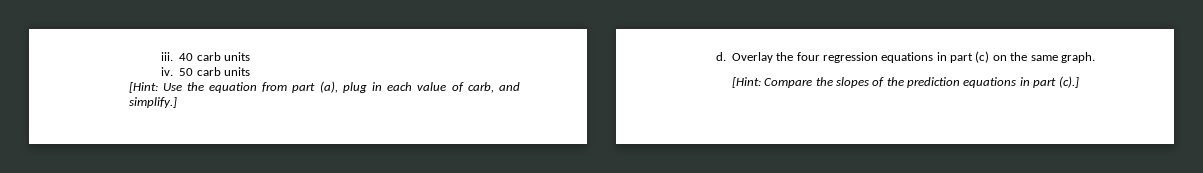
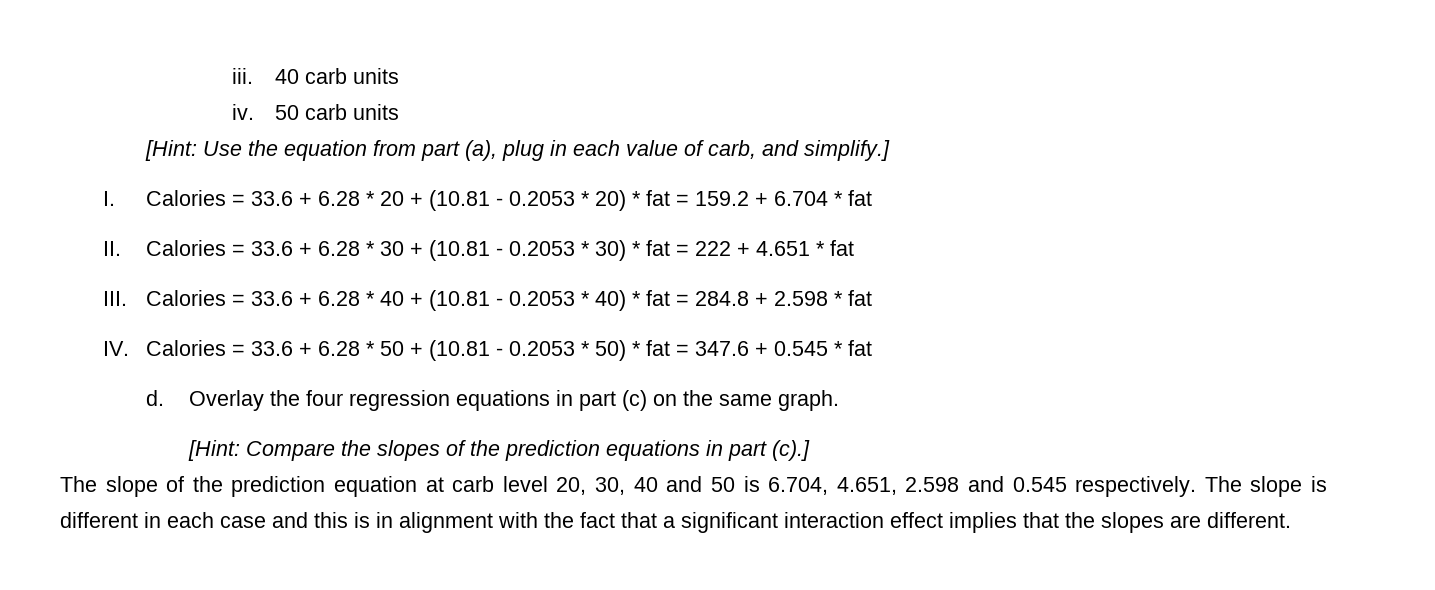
(177, 102) none -> [102,190,872,211] [102,240,854,261] [102,290,872,311] [102,340,872,361] // I. Calories = 33.6 + 6.28 * 20 + (10.81 - 0.2053 * 20) * fat = 159.2 + 6.704 * fat // II. Calories = 33.6 + 6.28 * 30 + (10.81 - 0.2053 * 30) * fat = 222 + 4.651 * fat // III. Calories = 33.6 + 6.28 * 40 + (10.81 - 0.2053 * 40) * fat = 284.8 + 2.598 * fat // IV. Calories = 33.6 + 6.28 * 50 + (10.81 - 0.2053 * 50) * fat = 347.6 + 0.545 * fat
(1079, 82) none -> [60,476,1327,497] [60,512,1291,533] // The slope of the prediction equation at carb level 20, 30, 40 and 50 is 6.704, 4.651, 2.598 and 0.545 respectively. The slope is different in each case and this is in alignment with the fact that a significant interaction effect implies that the slopes are different.

